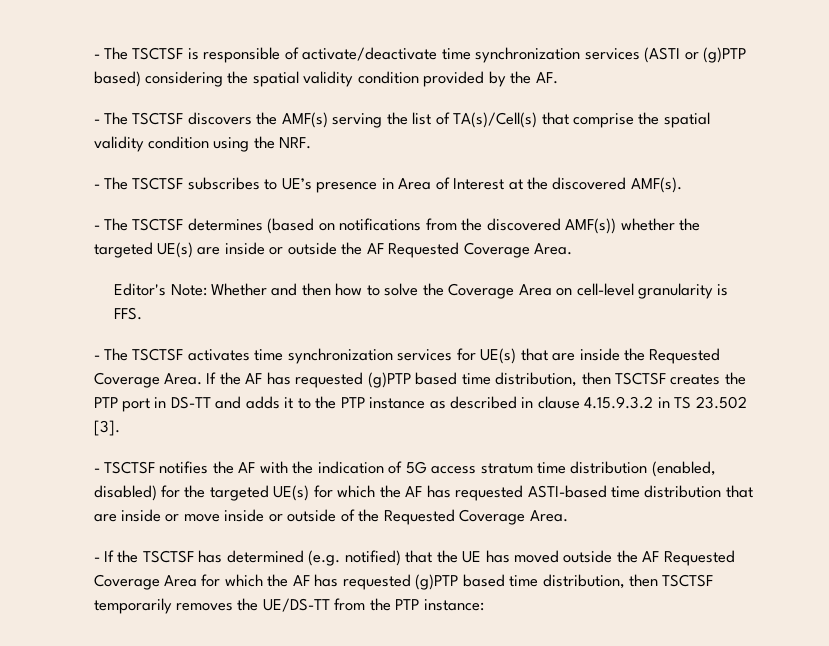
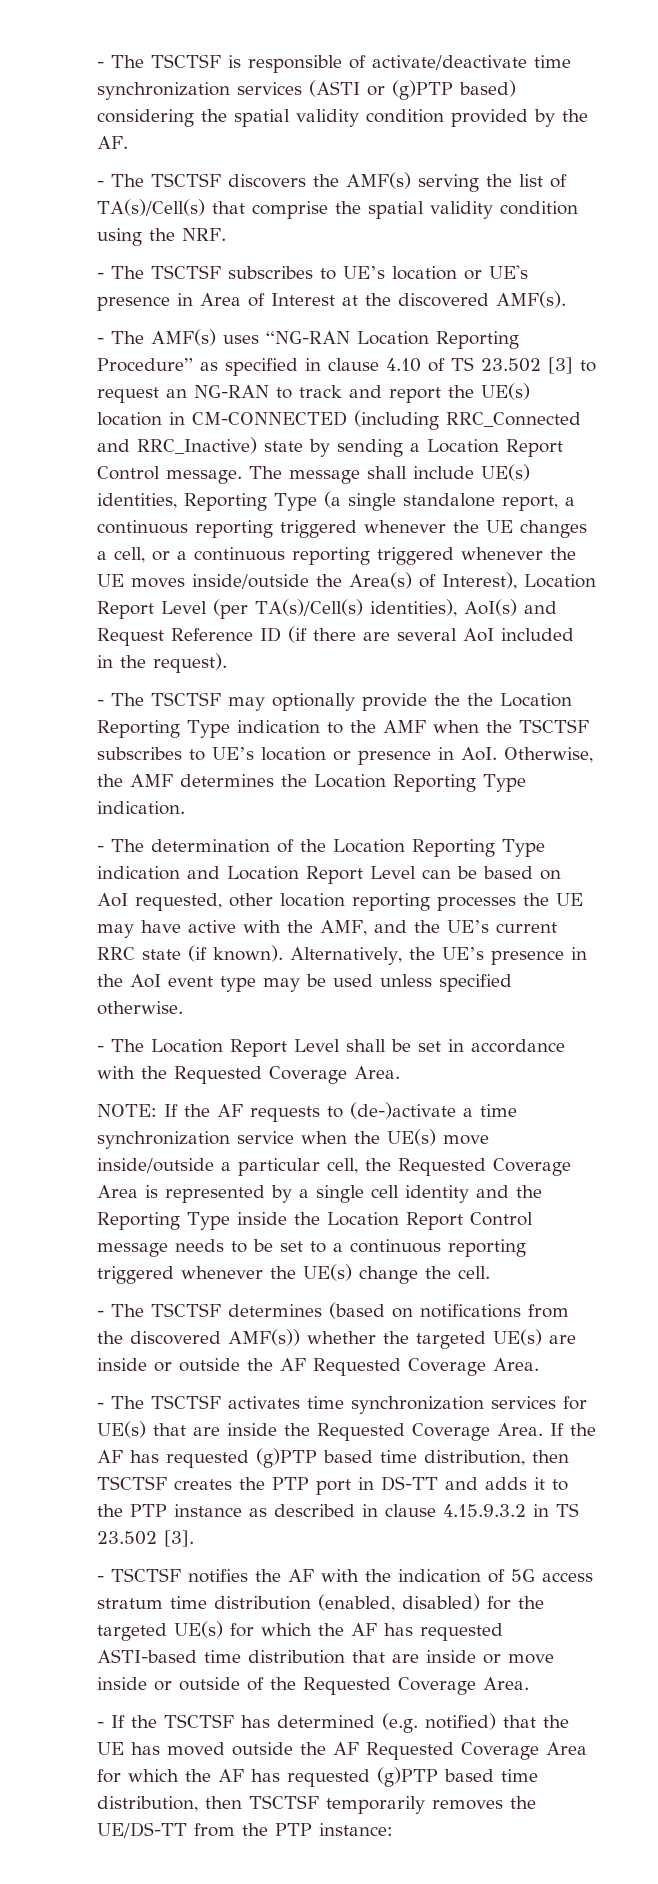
(312, 184) none -> [391,265,528,280] location or UE's
(682, 185) none -> [96,329,519,349] [96,357,596,376] [96,383,530,403] [96,410,581,430] [96,437,563,457] [96,464,530,484] [96,491,575,511] [96,520,587,538] [96,547,576,565] [96,572,596,590] [96,599,557,619] [96,626,574,646] [96,653,227,673] [96,692,572,711] [96,719,589,738] [96,747,593,765] [96,774,526,792] [96,801,185,815] [96,839,545,857] [96,866,561,884] [96,893,583,911] [96,920,557,938] [96,945,587,965] [96,974,512,992] [96,1001,183,1015] [96,1039,565,1057] [96,1066,400,1084] [96,1102,517,1122] [96,1129,489,1149] [96,1158,571,1176] [96,1185,542,1203] [96,1212,533,1230] [96,1239,526,1257] [96,1264,490,1284] // - The AMF(s) uses “NG-RAN Location Reporting Procedure” as specified in clause 4.10 of TS 23.502 [3] to request an NG-RAN to track and report the UE(s) location in CM-CONNECTED (including RRC_Connected and RRC_Inactive) state by sending a Location Report Control message. The message shall include UE(s) identities, Reporting Type (a single standalone report, a continuous reporting triggered whenever the UE changes a cell, or a continuous reporting triggered whenever the UE moves inside/outside the Area(s) of Interest), Location Report Level (per TA(s)/Cell(s) identities), AoI(s) and Request Reference ID (if there are several AoI included in the request). // - The TSCTSF may optionally provide the the Location Reporting Type indication to the AMF when the TSCTSF subscribes to UE’s location or presence in AoI. Otherwise, the AMF determines the Location Reporting Type indication. // - The determination of the Location Reporting Type indication and Location Report Level can be based on AoI requested, other location reporting processes the UE may have active with the AMF, and the UE’s current RRC state (if known). Alternatively, the UE’s presence in the AoI event type may be used unless specified otherwise. // - The Location Report Level shall be set in accordance with the Requested Coverage Area. // NOTE: If the AF requests to (de-)activate a time synchronization service when the UE(s) move inside/outside a particular cell, the Requested Coverage Area is represented by a single cell identity and the Reporting Type inside the Location Report Control message needs to be set to a continuous reporting triggered whenever the UE(s) change the cell.
[114,283,729,299] [114,307,143,320] // Editor's Note: Whether and then how to solve the Coverage Area on cell-level granularity is FFS. -> (539, 1364) none

